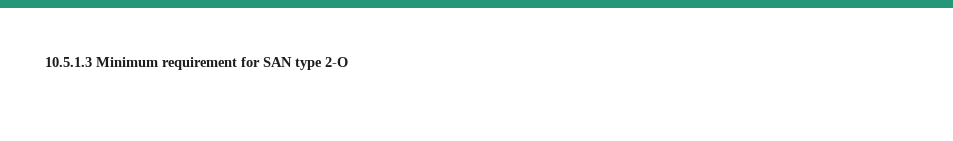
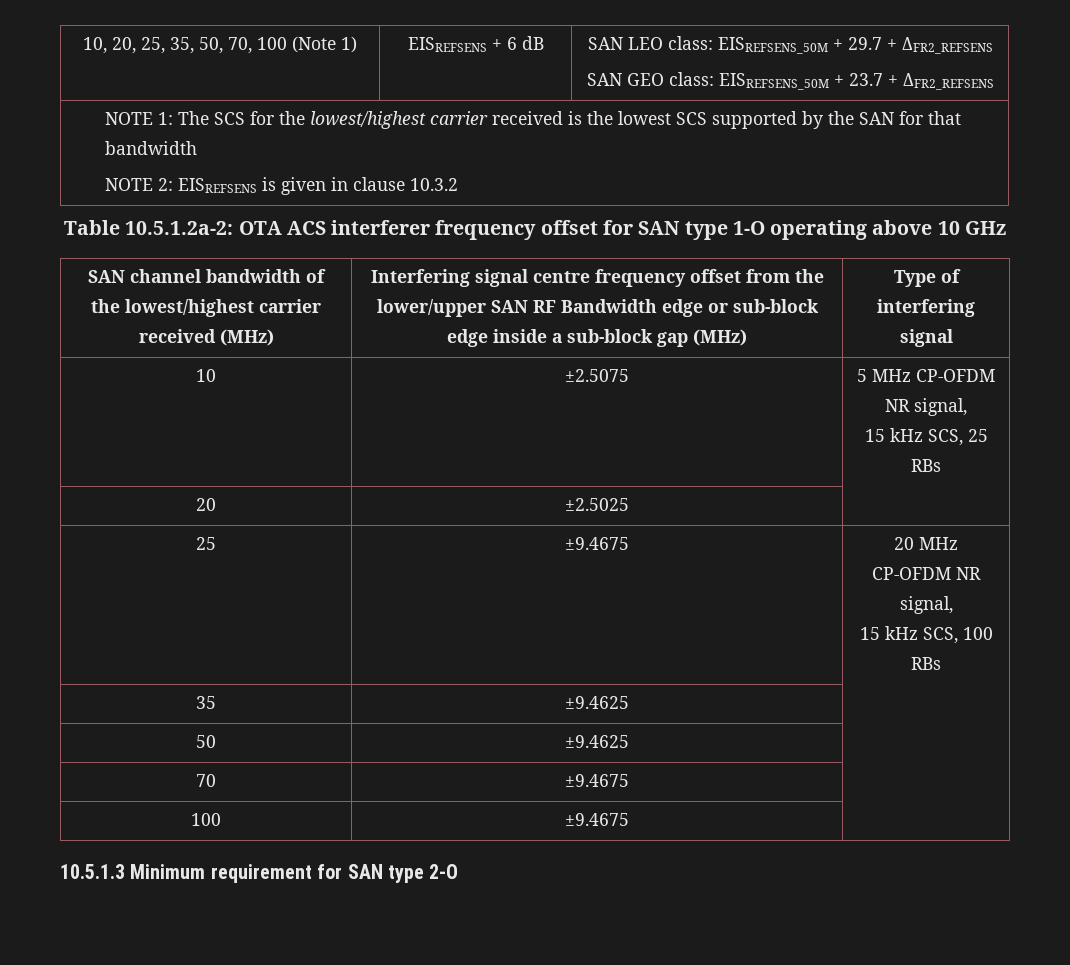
(45, 62) none -> [82,36,357,54] [407,36,544,52] [587,36,993,54] [586,72,994,90] [105,111,962,129] [105,141,198,155] [105,177,459,195] [64,220,1006,240] [87,269,326,283] [90,299,321,317] [138,329,274,346] [370,269,824,287] [376,299,819,317] [447,329,747,347] [893,269,961,287] [877,299,975,317] [899,329,953,347] [196,369,216,382] [565,369,629,382] [857,369,995,382] [885,398,967,416] [864,428,988,446] [911,459,941,472] [196,498,216,511] [565,498,629,511] [196,537,216,550] [565,537,629,550] [894,537,958,550] [872,567,981,580] [899,596,953,614] [859,626,993,644] [911,657,941,670] [196,696,216,709] [565,696,629,709] [196,735,216,748] [565,735,629,748] [196,774,216,787] [565,774,629,787] [191,813,221,826] [565,813,629,826] 10, 20, 25, 35, 50, 70, 100 (Note 1) | EISREFSENS + 6 dB | SAN LEO class: EISREFSENS_50M + 29.7 + ΔFR2_REFSENS // SAN GEO class: EISREFSENS_50M + 23.7 + ΔFR2_REFSENS // NOTE 1: The SCS for the lowest/highest carrier received is the lowest SCS supported by the SAN for that bandwidth // NOTE 2: EISREFSENS is given in clause 10.3.2 // Table 10.5.1.2a-2: OTA ACS interferer frequency offset for SAN type 1-O operating above 10 GHz // SAN channel bandwidth of the lowest/highest carrier received (MHz) | Interfering signal centre frequency offset from the lower/upper SAN RF Bandwidth edge or sub-block edge inside a sub-block gap (MHz) | Type of interfering signal // 10 | ±2.5075 | 5 MHz CP-OFDM NR signal, // 15 kHz SCS, 25 RBs // 20 | ±2.5025 | // 25 | ±9.4675 | 20 MHz CP-OFDM NR signal, // 15 kHz SCS, 100 RBs // 35 | ±9.4625 | // 50 | ±9.4625 | // 70 | ±9.4675 | // 100 | ±9.4675 | //

